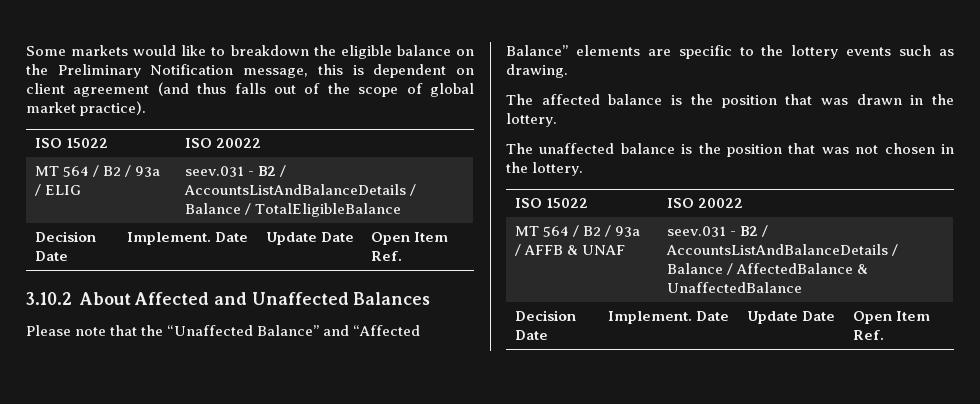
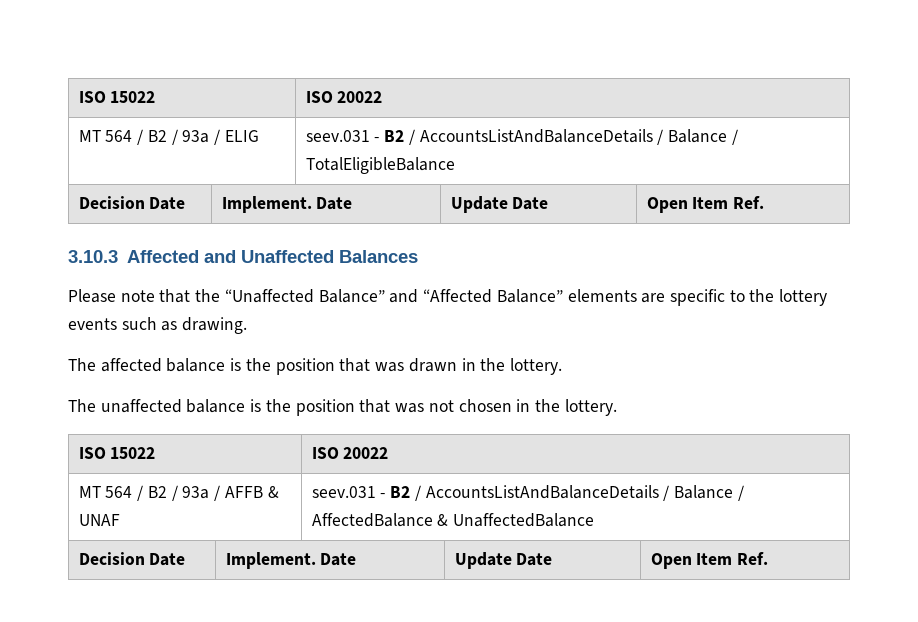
[26,45,474,59] [26,64,475,78] [26,82,474,97] [26,101,147,116] Some markets would like to breakdown the eligible balance on the Preliminary Notification message, this is dependent on client agreement (and thus falls out of the scope of global market practice). // -> (78, 97) none
[26,292,131,305] 3.10.2 About -> [68,250,118,263] 3.10.3

